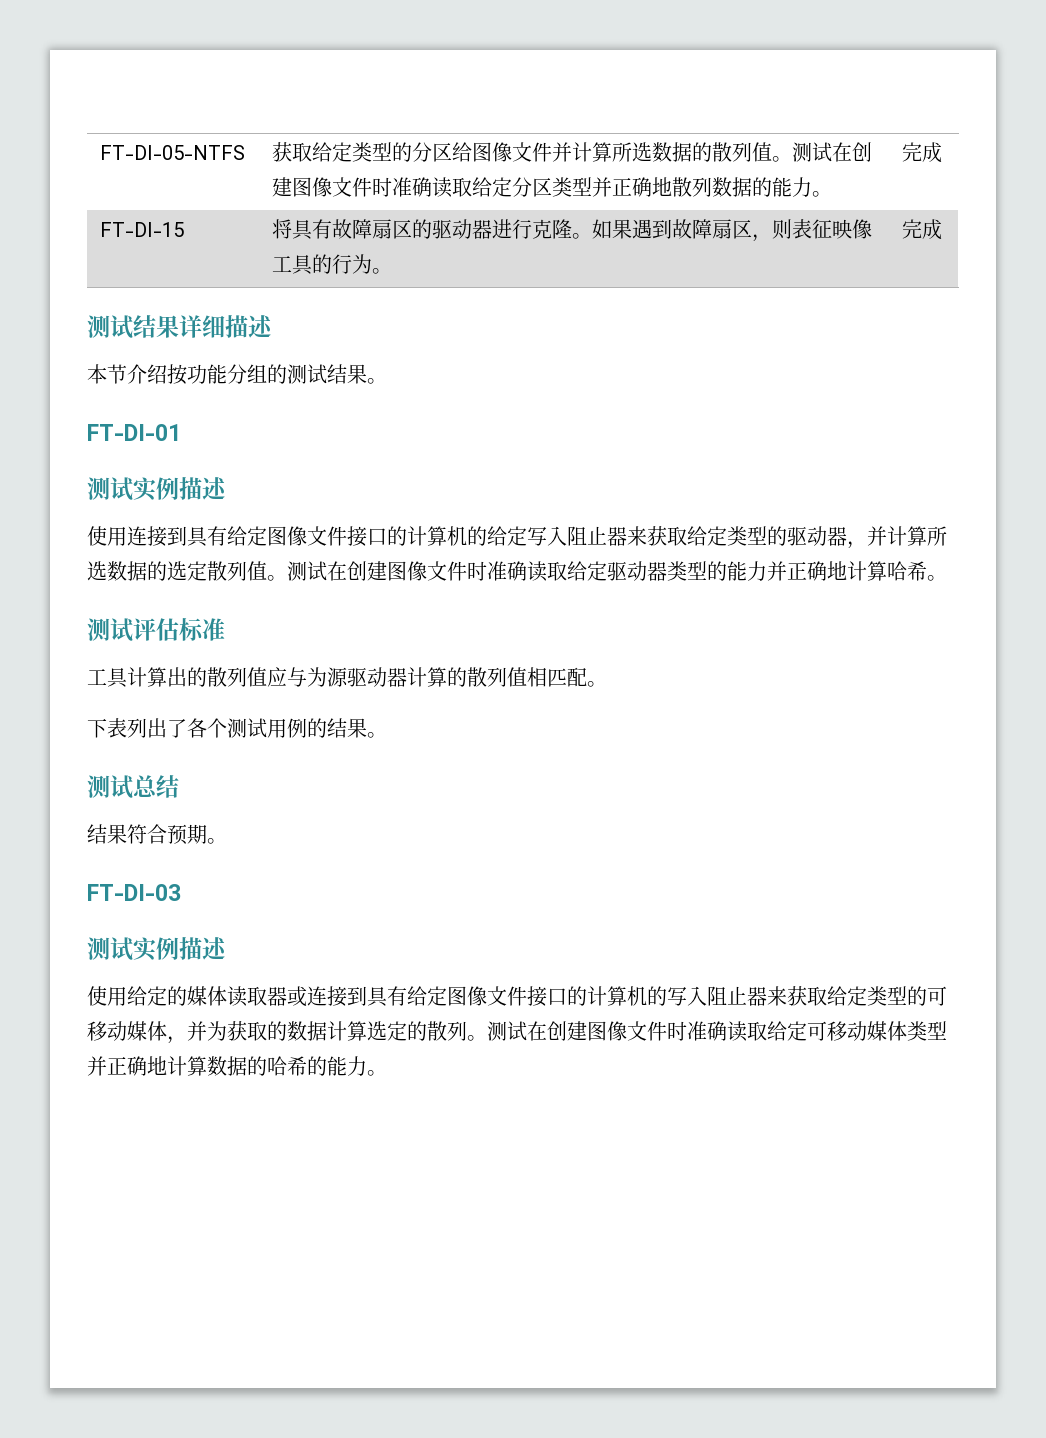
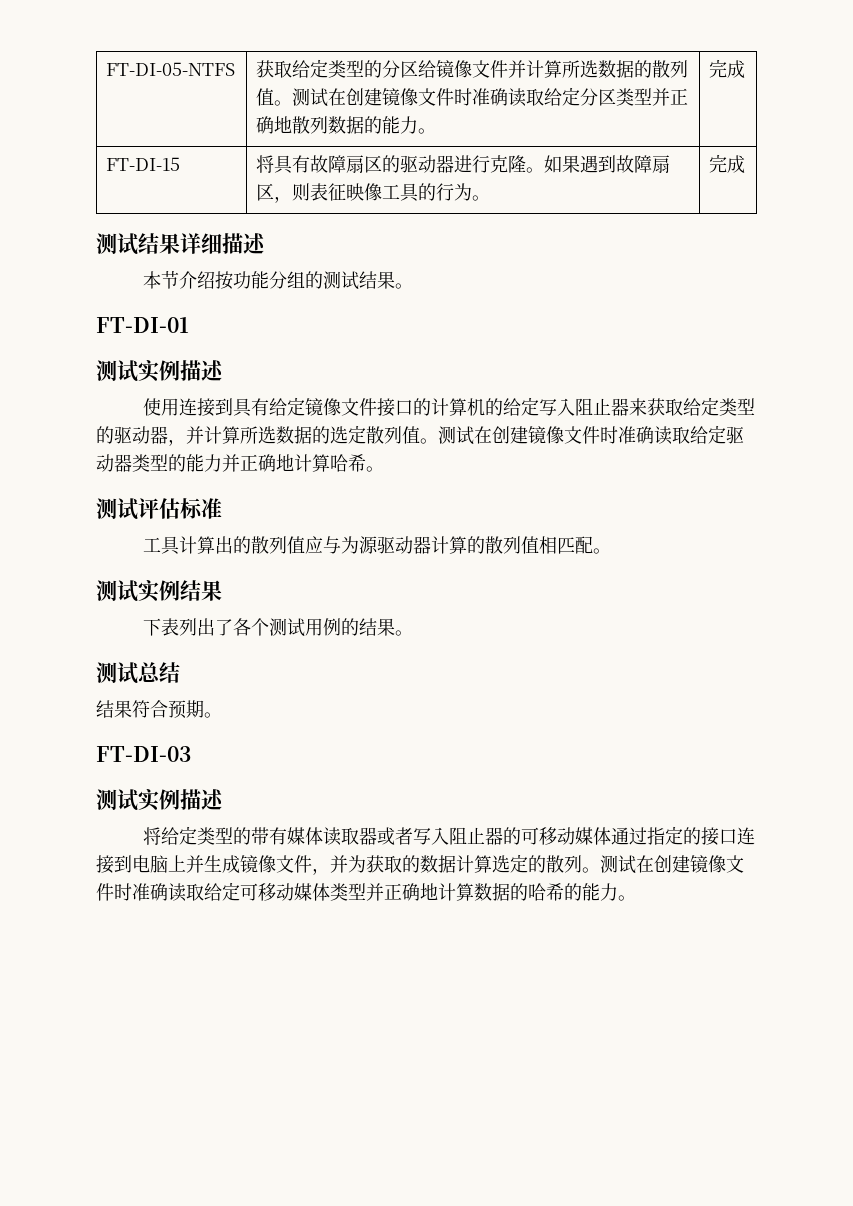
[472,142,493,162] 图 -> [436,60,455,78] 镜
[292,177,313,197] 图 -> [382,88,401,106] 镜
[267,526,287,546] 图 -> [304,398,323,416] 镜
[387,561,407,581] 图 -> [528,426,546,444] 镜
(607, 684) none -> [96,580,222,602] // 测试实例结果
[87,986,947,1007] [87,1021,167,1041] 使用给定的媒体读取器或连接到具有给定图像文件接口的计算机的写入阻止器来获取给定类型的可移动媒体 -> [142,826,755,846] [96,855,312,874] 将给定类型的带有媒体读取器或者写入阻止器的可移动媒体通过指定的接口连接到电脑上并生成镜像文件
[587,1021,607,1041] 图 -> [690,855,708,873] 镜

